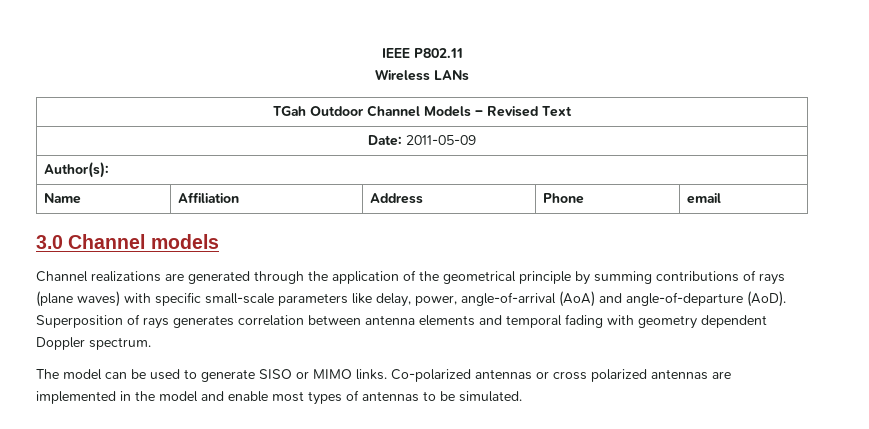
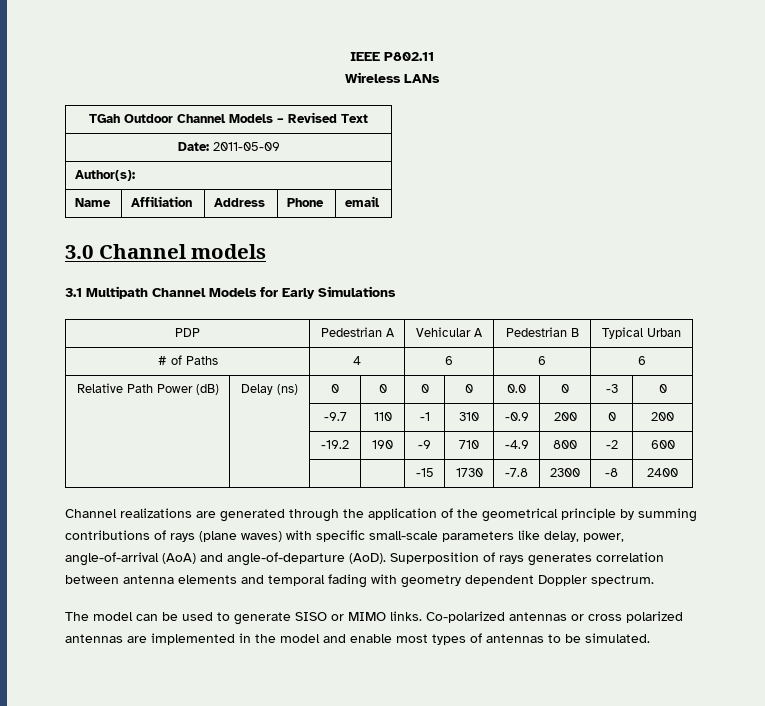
(219, 241) none -> [65,286,396,299] [175,328,200,337] [320,327,395,337] [416,327,483,337] [505,327,579,337] [602,327,681,339] [157,355,218,365] [353,356,361,365] [445,356,453,365] [538,356,546,365] [637,356,646,365] [76,383,219,395] [241,384,298,395] [331,384,339,393] [378,384,387,393] [420,384,429,393] [465,384,473,393] [507,384,526,393] [561,384,569,393] [605,384,618,393] [658,384,667,393] [323,412,347,421] [373,412,392,421] [419,412,430,421] [459,412,479,421] [504,412,529,421] [553,412,577,421] [607,412,616,421] [651,412,674,421] [321,440,349,449] [372,440,393,449] [418,440,431,449] [459,440,479,449] [504,440,529,449] [553,440,577,449] [605,440,618,449] [650,440,675,449] [415,468,434,477] [455,468,483,477] [505,468,528,477] [550,468,580,477] [605,468,618,477] [647,468,678,477] // 3.1 Multipath Channel Models for Early Simulations // PDP | Pedestrian A | Vehicular A | Pedestrian B | Typical Urban // # of Paths | 4 | 6 | 6 | 6 // Relative Path Power (dB) | Delay (ns) | 0 | 0 | 0 | 0 | 0.0 | 0 | -3 | 0 // | | -9.7 | 110 | -1 | 310 | -0.9 | 200 | 0 | 200 // | | -19.2 | 190 | -9 | 710 | -4.9 | 800 | -2 | 600 // | | | | -15 | 1730 | -7.8 | 2300 | -8 | 2400

